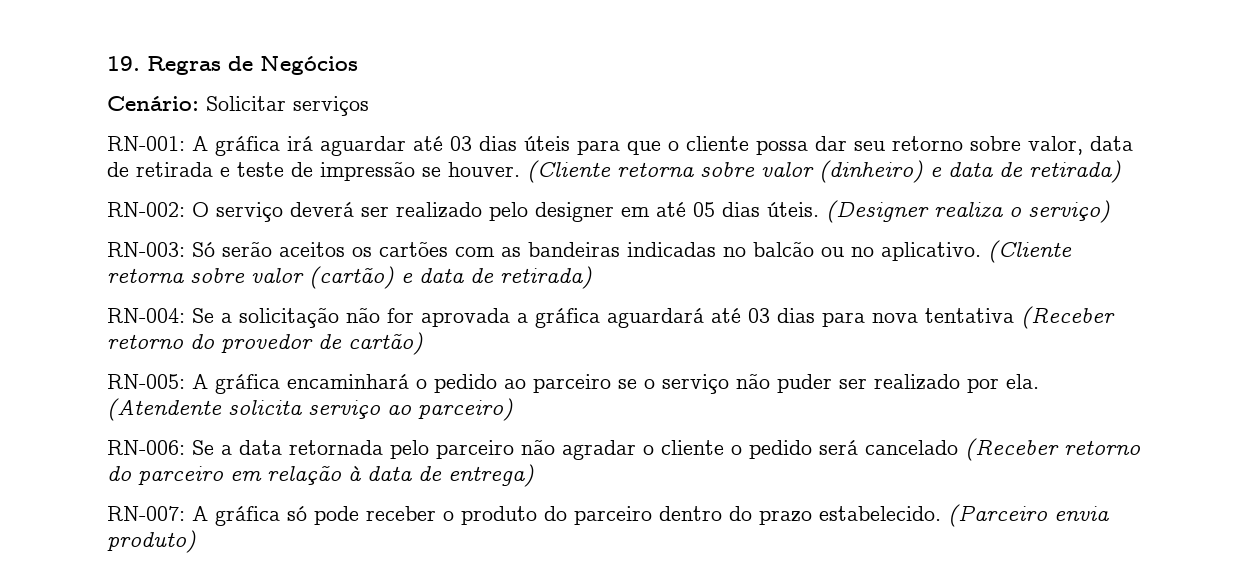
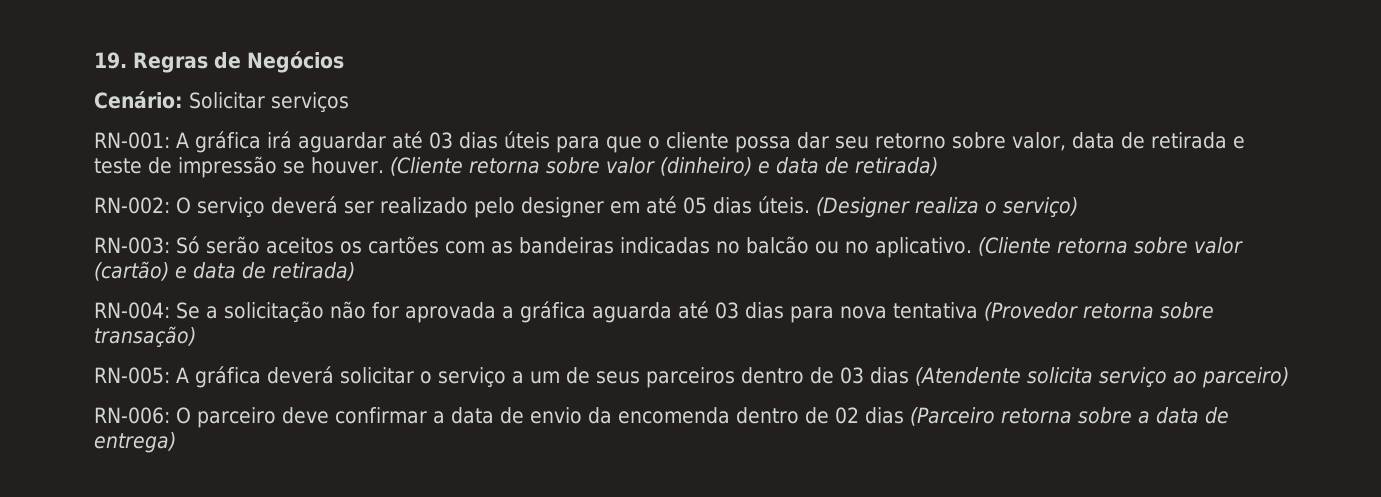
[607,308,704,328] aguardará -> [592,302,672,323] aguarda
[1021,306,1115,329] [107,332,423,355] [107,373,1039,394] (Receber retorno do provedor de cartão) // RN-005: A gráfica encaminhará o pedido ao parceiro se o serviço não puder ser realizado por ela. -> [984,302,1214,321] [94,326,196,348] [94,366,909,388] (Provedor retorna sobre transação) // RN-005: A gráfica deverá solicitar o serviço a um de seus parceiros dentro de 03 dias
[192,438,1140,461] [107,464,534,487] [107,504,1109,527] [107,530,196,553] Se a data retornada pelo parceiro não agradar o cliente o pedido será cancelado (Receber retorno do parceiro em relação à data de entrega) // RN-007: A gráfica só pode receber o produto do parceiro dentro do prazo estabelecido. (Parceiro envia produto) -> [176,407,1229,428] [94,432,176,453] O parceiro deve confirmar a data de envio da encomenda dentro de 02 dias (Parceiro retorna sobre a data de entrega)

